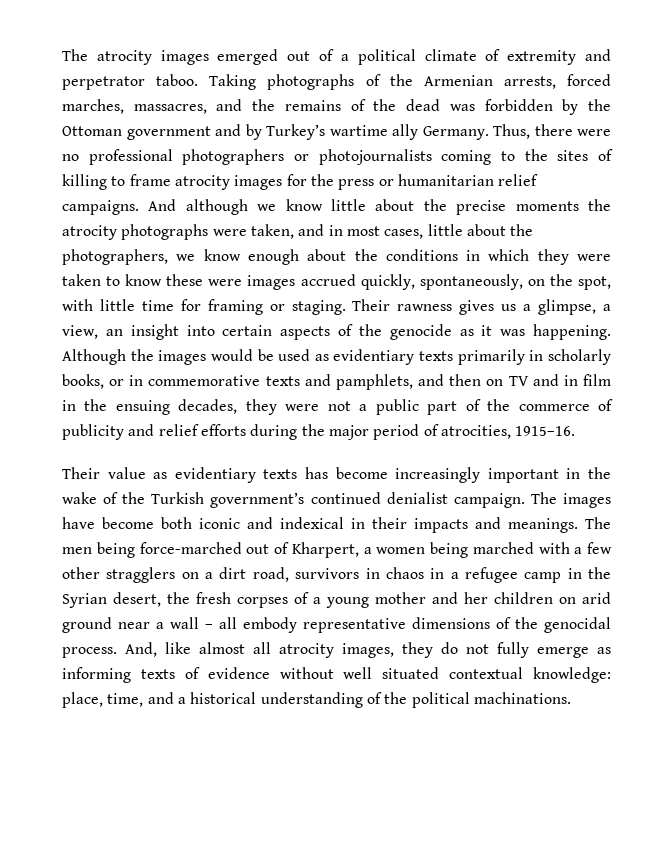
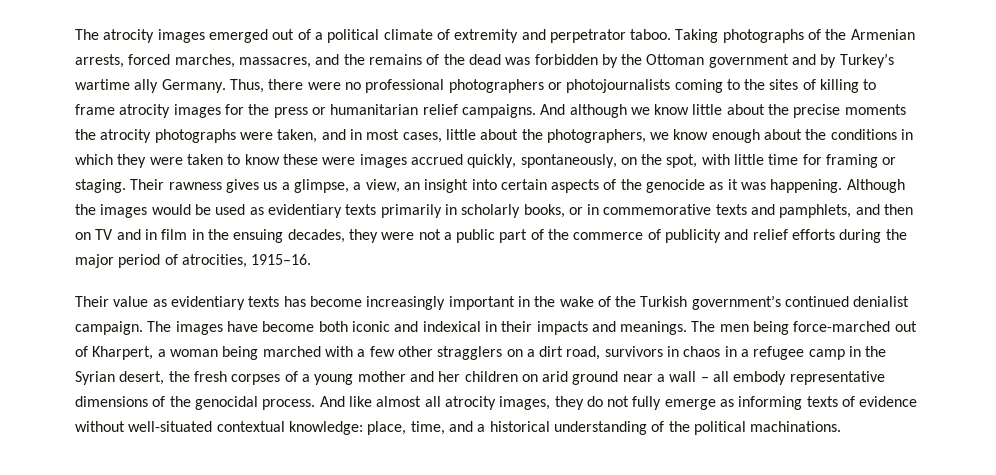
[376,547,426,554] women -> [169,349,218,357] woman
[125,642,157,657] And, -> [319,396,345,407] And
[343,667,440,679] well situated -> [128,421,213,432] well-situated

